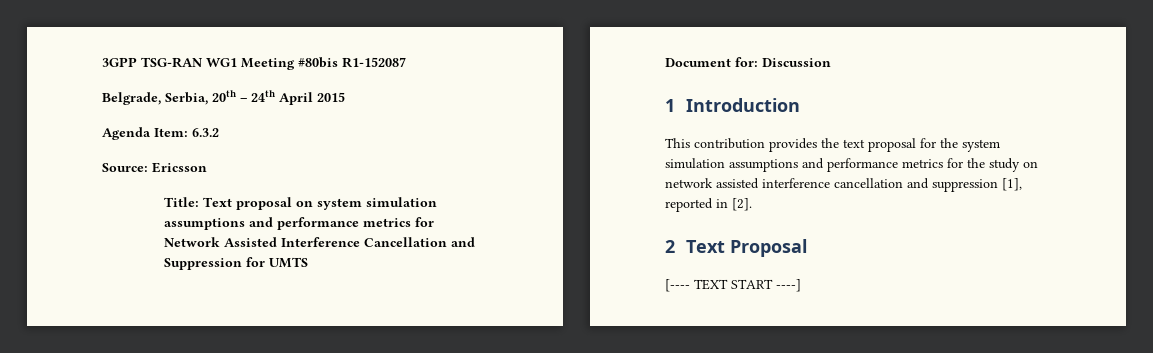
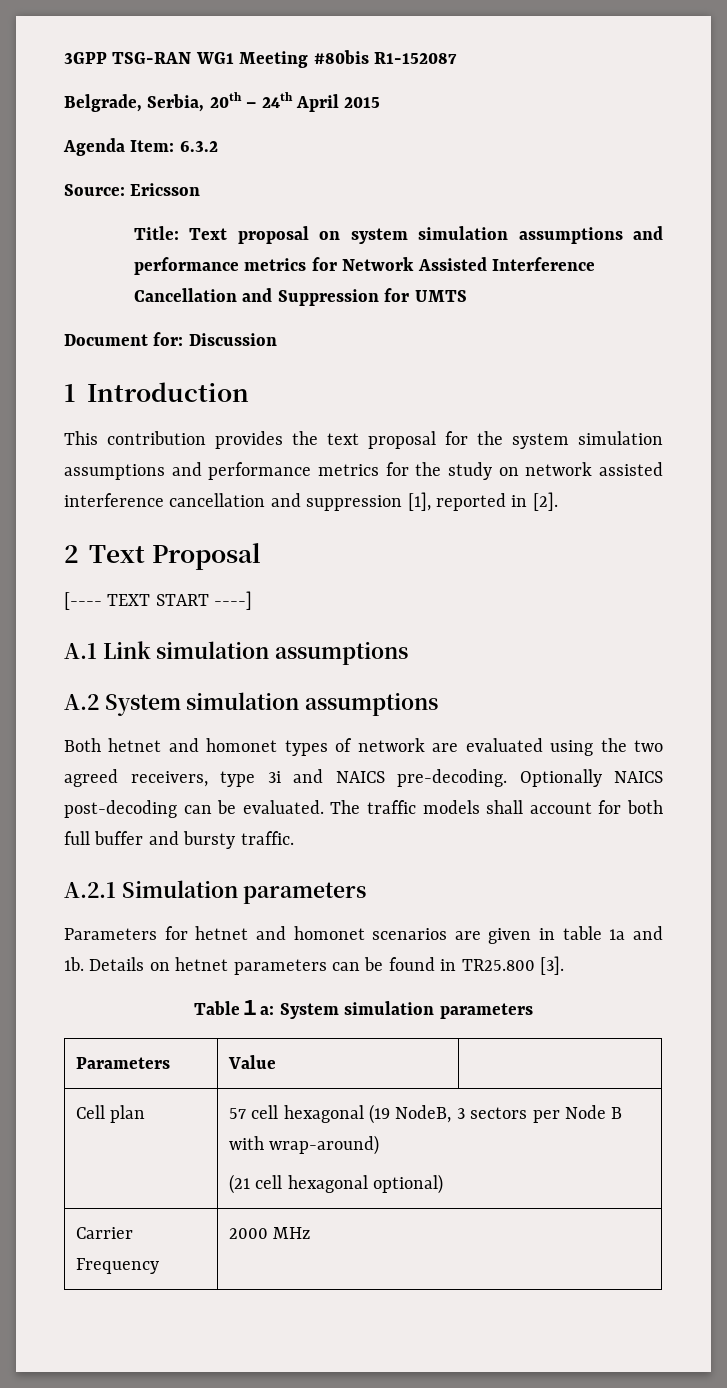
(801, 285) none -> [64,641,409,665] [64,692,439,716] [64,738,663,756] [64,769,663,787] [64,800,664,818] [64,831,294,849] [64,880,367,904] [64,926,663,944] [64,956,564,975] [194,1000,533,1019] [75,1057,170,1069] [227,1055,276,1069] [75,1105,146,1123] [228,1104,623,1124] [228,1135,380,1155] [228,1174,443,1194] [75,1227,133,1239] [75,1258,159,1274] [228,1227,311,1239] // A.1 Link simulation assumptions // A.2 System simulation assumptions // Both hetnet and homonet types of network are evaluated using the two agreed receivers, type 3i and NAICS pre-decoding. Optionally NAICS post-decoding can be evaluated. The traffic models shall account for both full buffer and bursty traffic. // A.2.1 Simulation parameters // Parameters for hetnet and homonet scenarios are given in table 1a and 1b. Details on hetnet parameters can be found in TR25.800 [3]. // Table１a: System simulation parameters // Parameters | Value | // Cell plan | 57 cell hexagonal (19 NodeB, 3 sectors per Node B with wrap-around) // (21 cell hexagonal optional) // Carrier Frequency | 2000 MHz

